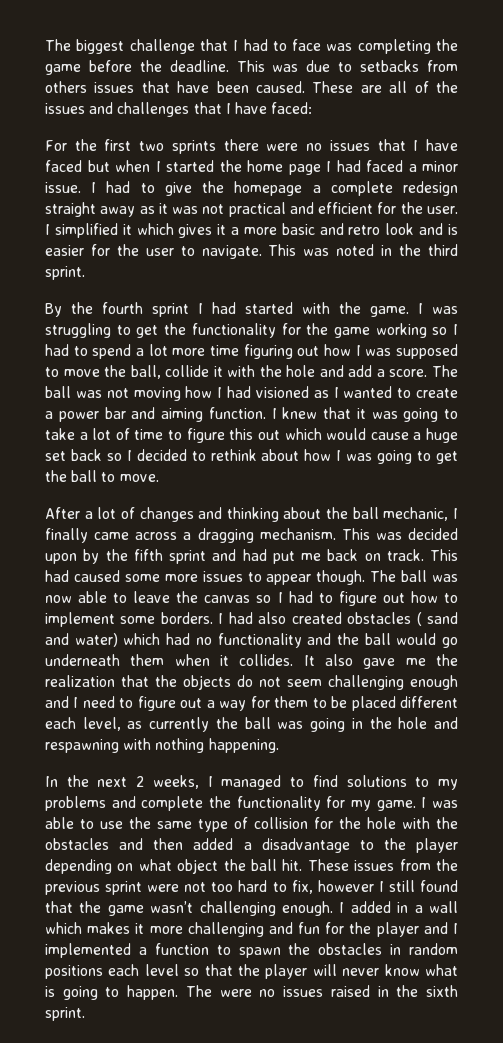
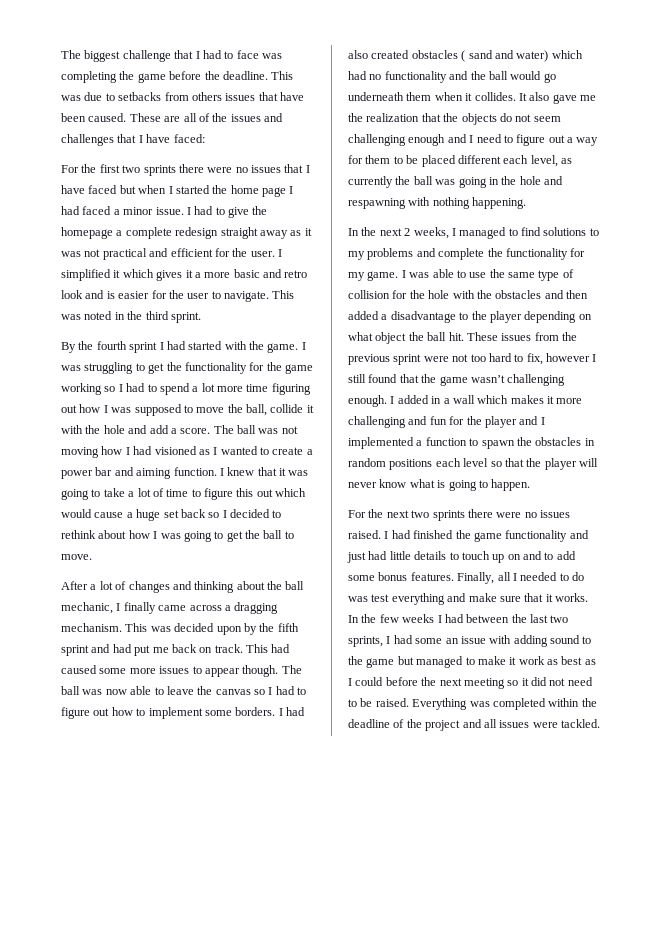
[185,985,459,997] [45,1007,85,1021] The were no issues raised in the sixth sprint. -> [348,509,570,521] [348,530,589,542] [347,551,576,563] [348,572,584,584] [348,593,588,605] [348,614,569,623] [348,635,592,647] [348,656,596,668] [348,677,593,689] [348,698,597,710] [348,719,600,731] // For the next two sprints there were no issues raised. I had finished the game functionality and just had little details to touch up on and to add some bonus features. Finally, all I needed to do was test everything and make sure that it works. In the few weeks I had between the last two sprints, I had some an issue with adding sound to the game but managed to make it work as best as I could before the next meeting so it did not need to be raised. Everything was completed within the deadline of the project and all issues were tackled.

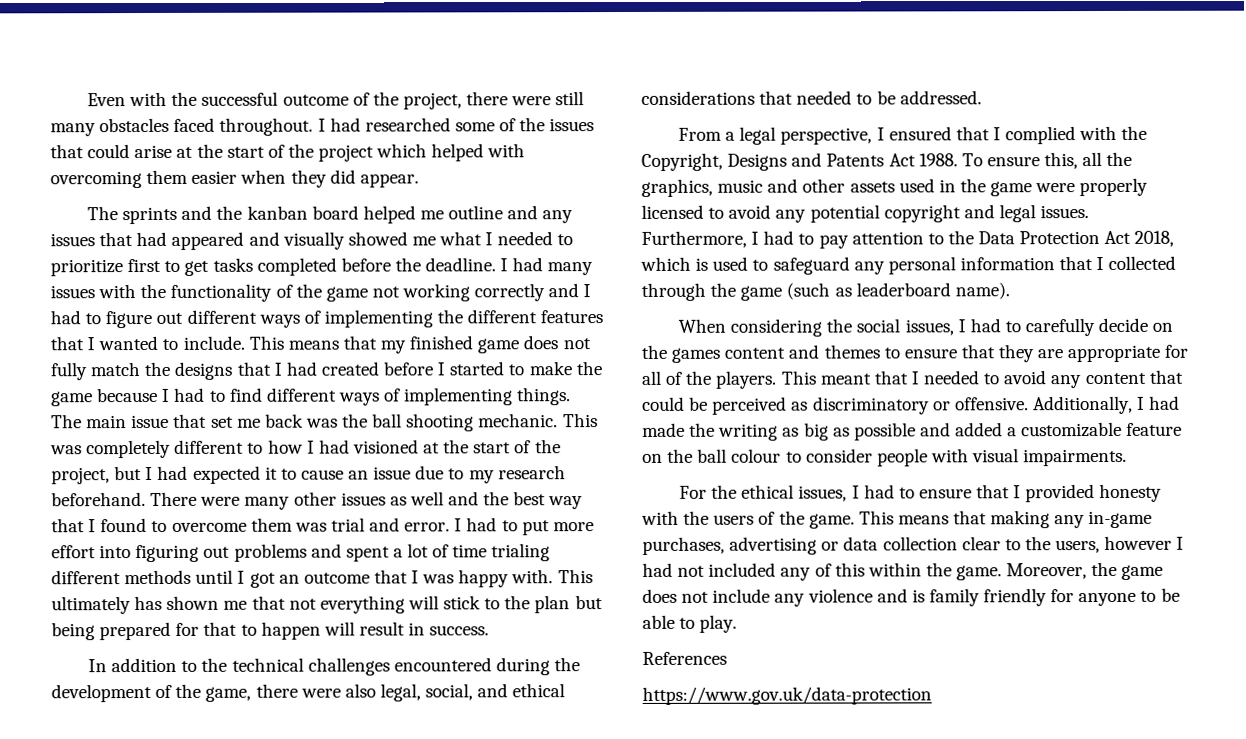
[61,50,282,62] [61,71,294,83] [61,92,304,101] [61,113,283,122] [61,134,205,146] [61,164,310,176] [61,185,294,197] [61,206,268,218] [61,227,312,239] [61,248,282,260] [61,269,308,281] [61,290,295,302] [61,311,201,323] [61,341,306,353] [61,362,313,374] [61,383,311,395] [61,404,314,416] [61,425,298,434] [61,446,313,458] [61,467,309,479] [61,488,307,500] [61,509,282,521] [61,530,294,542] [61,554,92,560] [61,581,305,593] [61,602,279,614] [61,623,299,635] [61,644,291,656] [61,665,302,677] [61,686,265,695] The biggest challenge that I had to face was completing the game before the deadline. This was due to setbacks from others issues that have been caused. These are all of the issues and challenges that I have faced: // For the first two sprints there were no issues that I have faced but when I started the home page I had faced a minor issue. I had to give the homepage a complete redesign straight away as it was not practical and efficient for the user. I simplified it which gives it a more basic and retro look and is easier for the user to navigate. This was noted in the third sprint. // By the fourth sprint I had started with the game. I was struggling to get the functionality for the game working so I had to spend a lot more time figuring out how I was supposed to move the ball, collide it with the hole and add a score. The ball was not moving how I had visioned as I wanted to create a power bar and aiming function. I knew that it was going to take a lot of time to figure this out which would cause a huge set back so I decided to rethink about how I was going to get the ball to move. // After a lot of changes and thinking about the ball mechanic, I finally came across a dragging mechanism. This was decided upon by the fifth sprint and had put me back on track. This had caused some more issues to appear though. The ball was now able to leave the canvas so -> [87,91,585,110] [50,117,595,137] [50,143,526,162] [50,169,419,189] [87,205,574,225] [50,231,574,250] [50,257,594,277] [50,283,580,302] Even with the successful outcome of the project, there were still many obstacles faced throughout. I had researched some of the issues that could arise at the start of the project which helped with overcoming them easier when they did appear. // The sprints and the kanban board helped me outline and any issues that had appeared and visually showed me what I needed to prioritize first to get tasks completed before the deadline. I had many issues with the functionality of the game not working correctly and
[111,707,305,719] [348,50,583,62] [348,71,556,83] [348,92,596,104] [348,113,561,125] [348,134,599,146] [348,155,572,167] [348,176,563,188] [348,197,527,209] [348,227,599,239] [348,248,586,260] [348,269,574,281] [348,290,588,299] [348,311,592,323] [348,332,577,344] [348,353,597,365] [348,374,566,386] [348,395,583,407] [348,416,545,428] [348,437,595,449] [348,458,598,470] [348,479,531,491] [348,509,570,521] [348,530,589,542] [347,551,576,563] [348,572,584,584] [348,593,588,605] [348,614,569,623] [348,635,592,647] [348,656,596,668] [348,677,593,689] [348,698,597,710] [348,719,600,731] how to implement some borders. I had also created obstacles ( sand and water) which had no functionality and the ball would go underneath them when it collides. It also gave me the realization that the objects do not seem challenging enough and I need to figure out a way for them to be placed different each level, as currently the ball was going in the hole and respawning with nothing happening. // In the next 2 weeks, I managed to find solutions to my problems and complete the functionality for my game. I was able to use the same type of collision for the hole with the obstacles and then added a disadvantage to the player depending on what object the ball hit. These issues from the previous sprint were not too hard to fix, however I still found that the game wasn’t challenging enough. I added in a wall which makes it more challenging and fun for the player and I implemented a function to spawn the obstacles in random positions each level so that the player will never know what is going to happen. // For the next two sprints there were no issues raised. I had finished the game functionality and just had little details to touch up on and to add some bonus features. Finally, all I needed to do was test everything and make sure that it works. In the few weeks I had between the last two sprints, I had some an issue with adding sound to the game but managed to make it work as best as I could before the next meeting so it did not need to be raised. Everything was completed within the deadline of the project and all issues were tackled. -> [186,309,604,328] [50,335,591,354] [50,361,603,381] [51,387,572,407] [51,413,598,432] [50,439,561,459] [51,465,566,485] [51,491,584,510] [51,517,594,536] [51,543,551,563] [51,569,593,588] [51,595,603,615] [51,621,490,641] [88,657,581,676] [51,683,566,703] [641,90,982,105] [678,125,1148,145] [641,151,1133,171] [641,177,1149,197] [641,204,1090,223] [641,230,1175,249] [640,255,1177,275] [641,282,1010,301] [678,317,1174,337] [641,344,1189,363] [642,369,1184,389] [642,395,1181,415] [642,421,1183,441] [642,448,1128,467] [679,483,1163,503] [641,510,1153,529] [642,535,1185,555] [642,561,1164,581] [642,587,1180,607] [642,614,738,633] [642,651,727,665] [642,686,932,705] different ways of implementing the different features that I wanted to include. This means that my finished game does not fully match the designs that I had created before I started to make the game because I had to find different ways of implementing things. The main issue that set me back was the ball shooting mechanic. This was completely different to how I had visioned at the start of the project, but I had expected it to cause an issue due to my research beforehand. There were many other issues as well and the best way that I found to overcome them was trial and error. I had to put more effort into figuring out problems and spent a lot of time trialing different methods until I got an outcome that I was happy with. This ultimately has shown me that not everything will stick to the plan but being prepared for that to happen will result in success. // In addition to the technical challenges encountered during the development of the game, there were also legal, social, and ethical considerations that needed to be addressed. // From a legal perspective, I ensured that I complied with the Copyright, Designs and Patents Act 1988. To ensure this, all the graphics, music and other assets used in the game were properly licensed to avoid any potential copyright and legal issues. Furthermore, I had to pay attention to the Data Protection Act 2018, which is used to safeguard any personal information that I collected through the game (such as leaderboard name). // When considering the social issues, I had to carefully decide on the games content and themes to ensure that they are appropriate for all of the players. This meant that I needed to avoid any content that could be perceived as discriminatory or offensive. Additionally, I had made the writing as big as possible and added a customizable feature on the ball colour to consider people with visual impairments. // For the ethical issues, I had to ensure that I provided honesty with the users of the game. This means that making any in-game purchases, advertising or data collection clear to the users, however I had not included any of this within the game. Moreover, the game does not include any violence and is family friendly for anyone to be able to play. // References // https://www.gov.uk/data-protection

